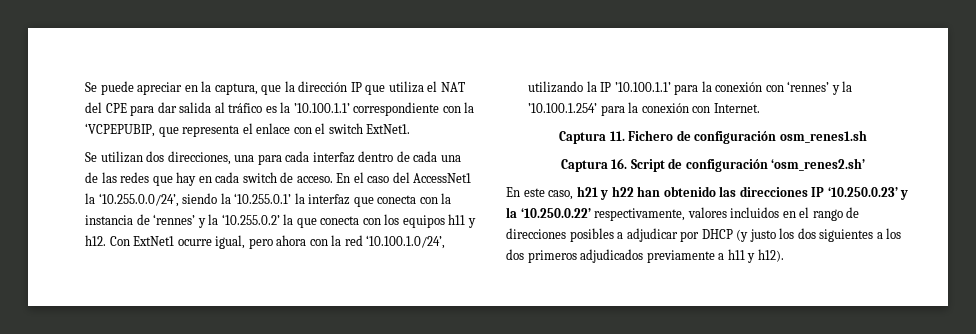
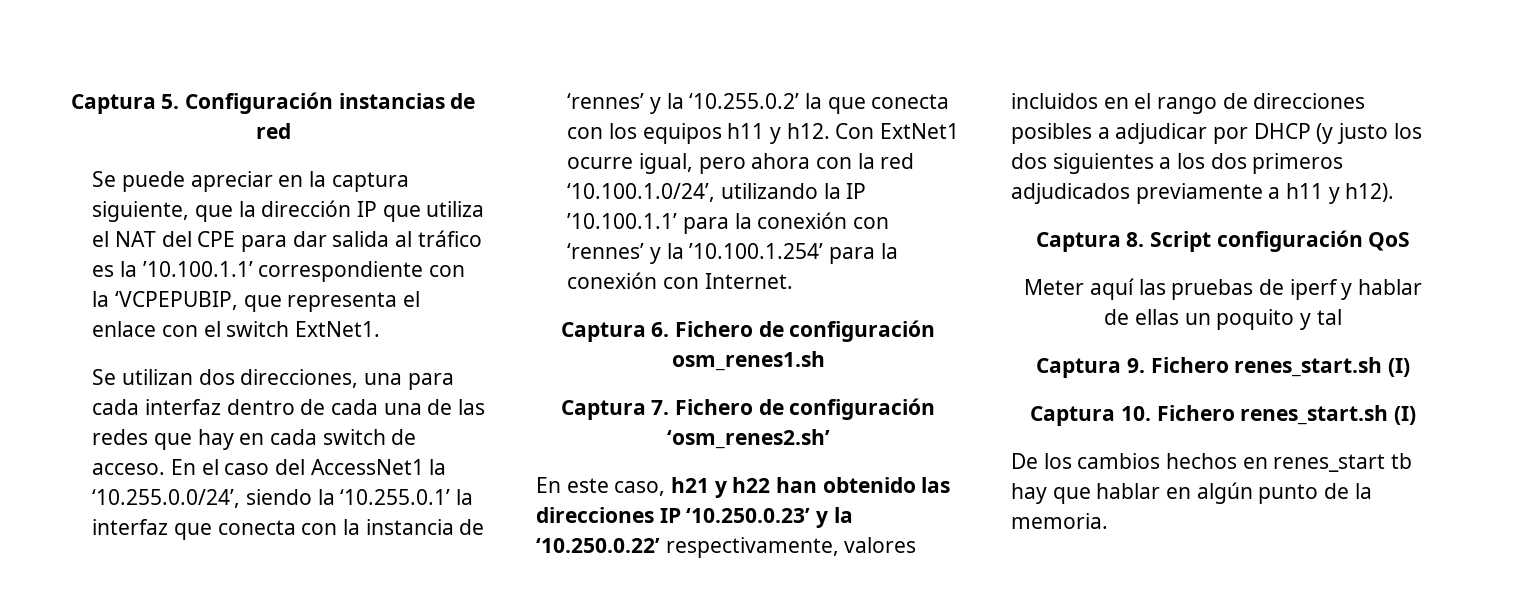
(85, 87) none -> [70,92,476,114] [255,123,291,139] Captura 5. Configuración instancias de red //
[214,83,258,95] captura, -> [331,172,409,192] [92,201,190,222] captura siguiente,
[609,131,625,141] 11. -> [651,322,670,337] 6.
[611,158,665,172] 16. Script -> [651,399,753,415] 7. Fichero
(784, 255) none -> [1035,230,1411,252] [1024,278,1422,300] [1104,309,1342,330] [1036,357,1410,378] [1030,405,1416,426] [1011,453,1413,472] [1011,482,1372,504] [1011,513,1108,529] // Captura 8. Script configuración QoS // Meter aquí las pruebas de iperf y hablar de ellas un poquito y tal // Captura 9. Fichero renes_start.sh (I) // Captura 10. Fichero renes_start.sh (I) // De los cambios hechos en renes_start tb hay que hablar en algún punto de la memoria.

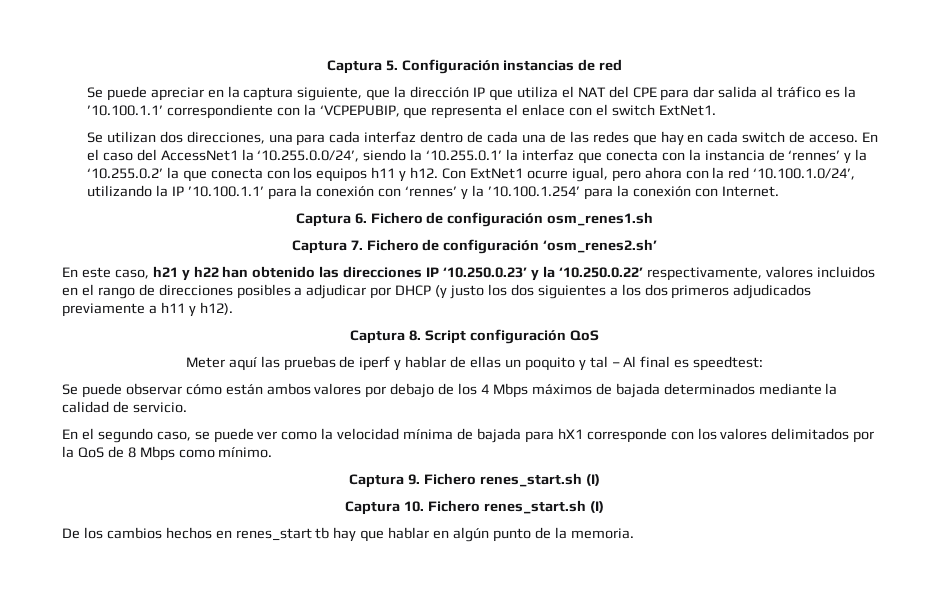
(1342, 317) none -> [611,356,764,371] [62,383,838,398] [62,401,187,413] [62,428,875,443] [62,446,273,461] – Al final es speedtest: // Se puede observar cómo están ambos valores por debajo de los 4 Mbps máximos de bajada determinados mediante la calidad de servicio. // En el segundo caso, se puede ver como la velocidad mínima de bajada para hX1 corresponde con los valores delimitados por la QoS de 8 Mbps como mínimo.

